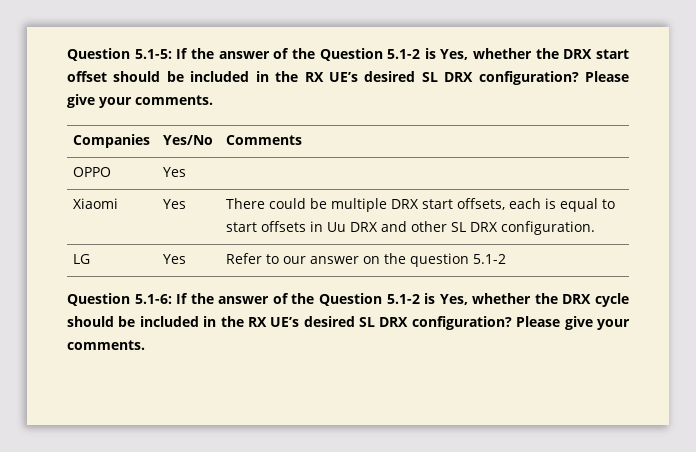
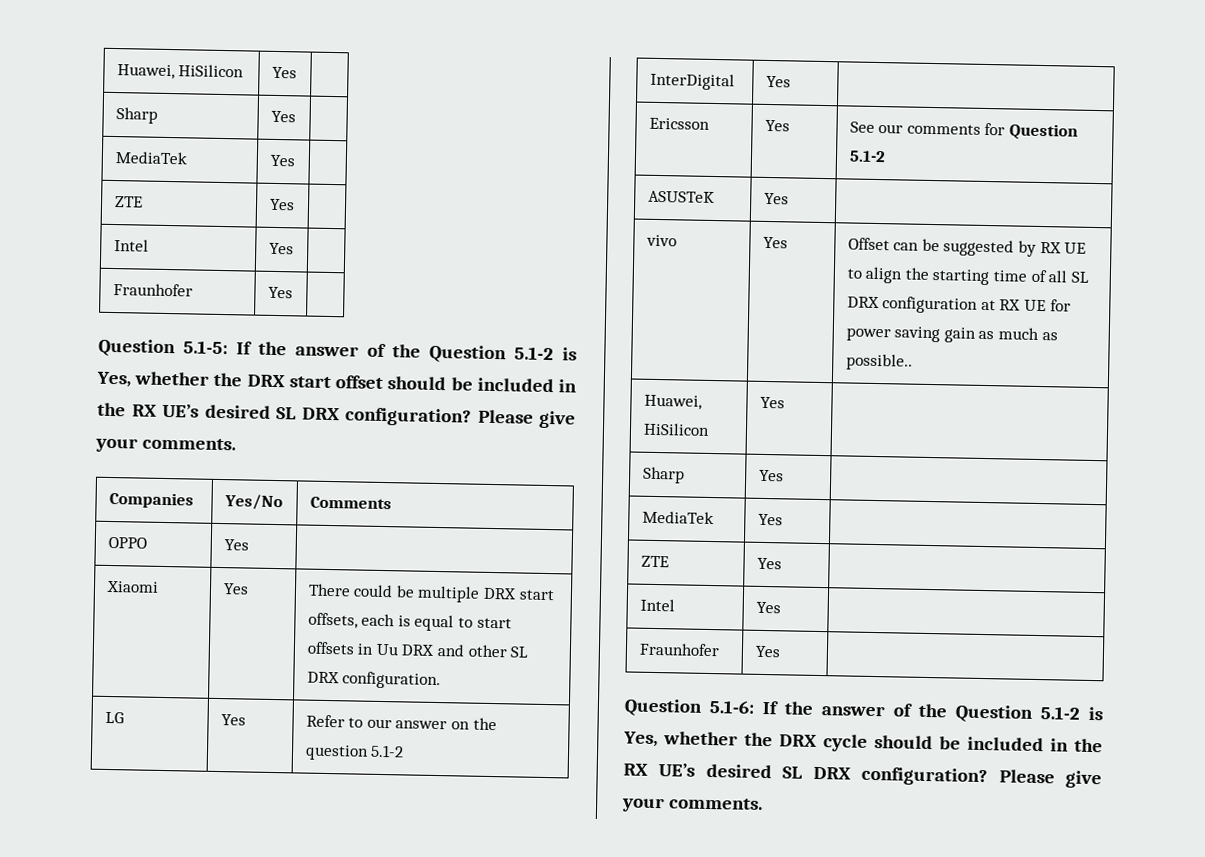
(67, 54) none -> [116,64,245,80] [271,66,297,79] [115,107,158,124] [270,110,296,123] [114,151,187,165] [269,154,295,167] [113,196,143,208] [268,198,295,211] [113,239,149,252] [268,242,294,255] [112,282,193,297] [267,286,293,299] Huawei, HiSilicon | Yes | // Sharp | Yes | // MediaTek | Yes | // ZTE | Yes | // Intel | Yes | // Fraunhofer | Yes | //
(507, 259) none -> [649,72,735,91] [765,75,791,88] [648,117,710,130] [764,119,790,132] [849,121,1078,141] [848,150,886,163] [647,190,715,204] [763,192,789,205] [645,234,677,247] [762,236,788,249] [847,237,1087,257] [846,266,1089,286] [846,296,1071,314] [845,326,1058,343] [845,353,913,371] [643,394,702,410] [642,422,710,436] [759,396,785,409] [642,466,685,484] [758,469,784,482] [641,510,714,525] [757,513,783,526] [640,555,669,568] [756,557,782,570] [639,598,675,612] [755,601,781,614] [638,642,720,657] [754,645,781,658] // InterDigital | Yes | // Ericsson | Yes | See our comments for Question 5.1-2 // ASUSTeK | Yes | // vivo | Yes | Offset can be suggested by RX UE to align the starting time of all SL DRX configuration at RX UE for power saving gain as much as possible.. // Huawei, HiSilicon | Yes | // Sharp | Yes | // MediaTek | Yes | // ZTE | Yes | // Intel | Yes | // Fraunhofer | Yes |

